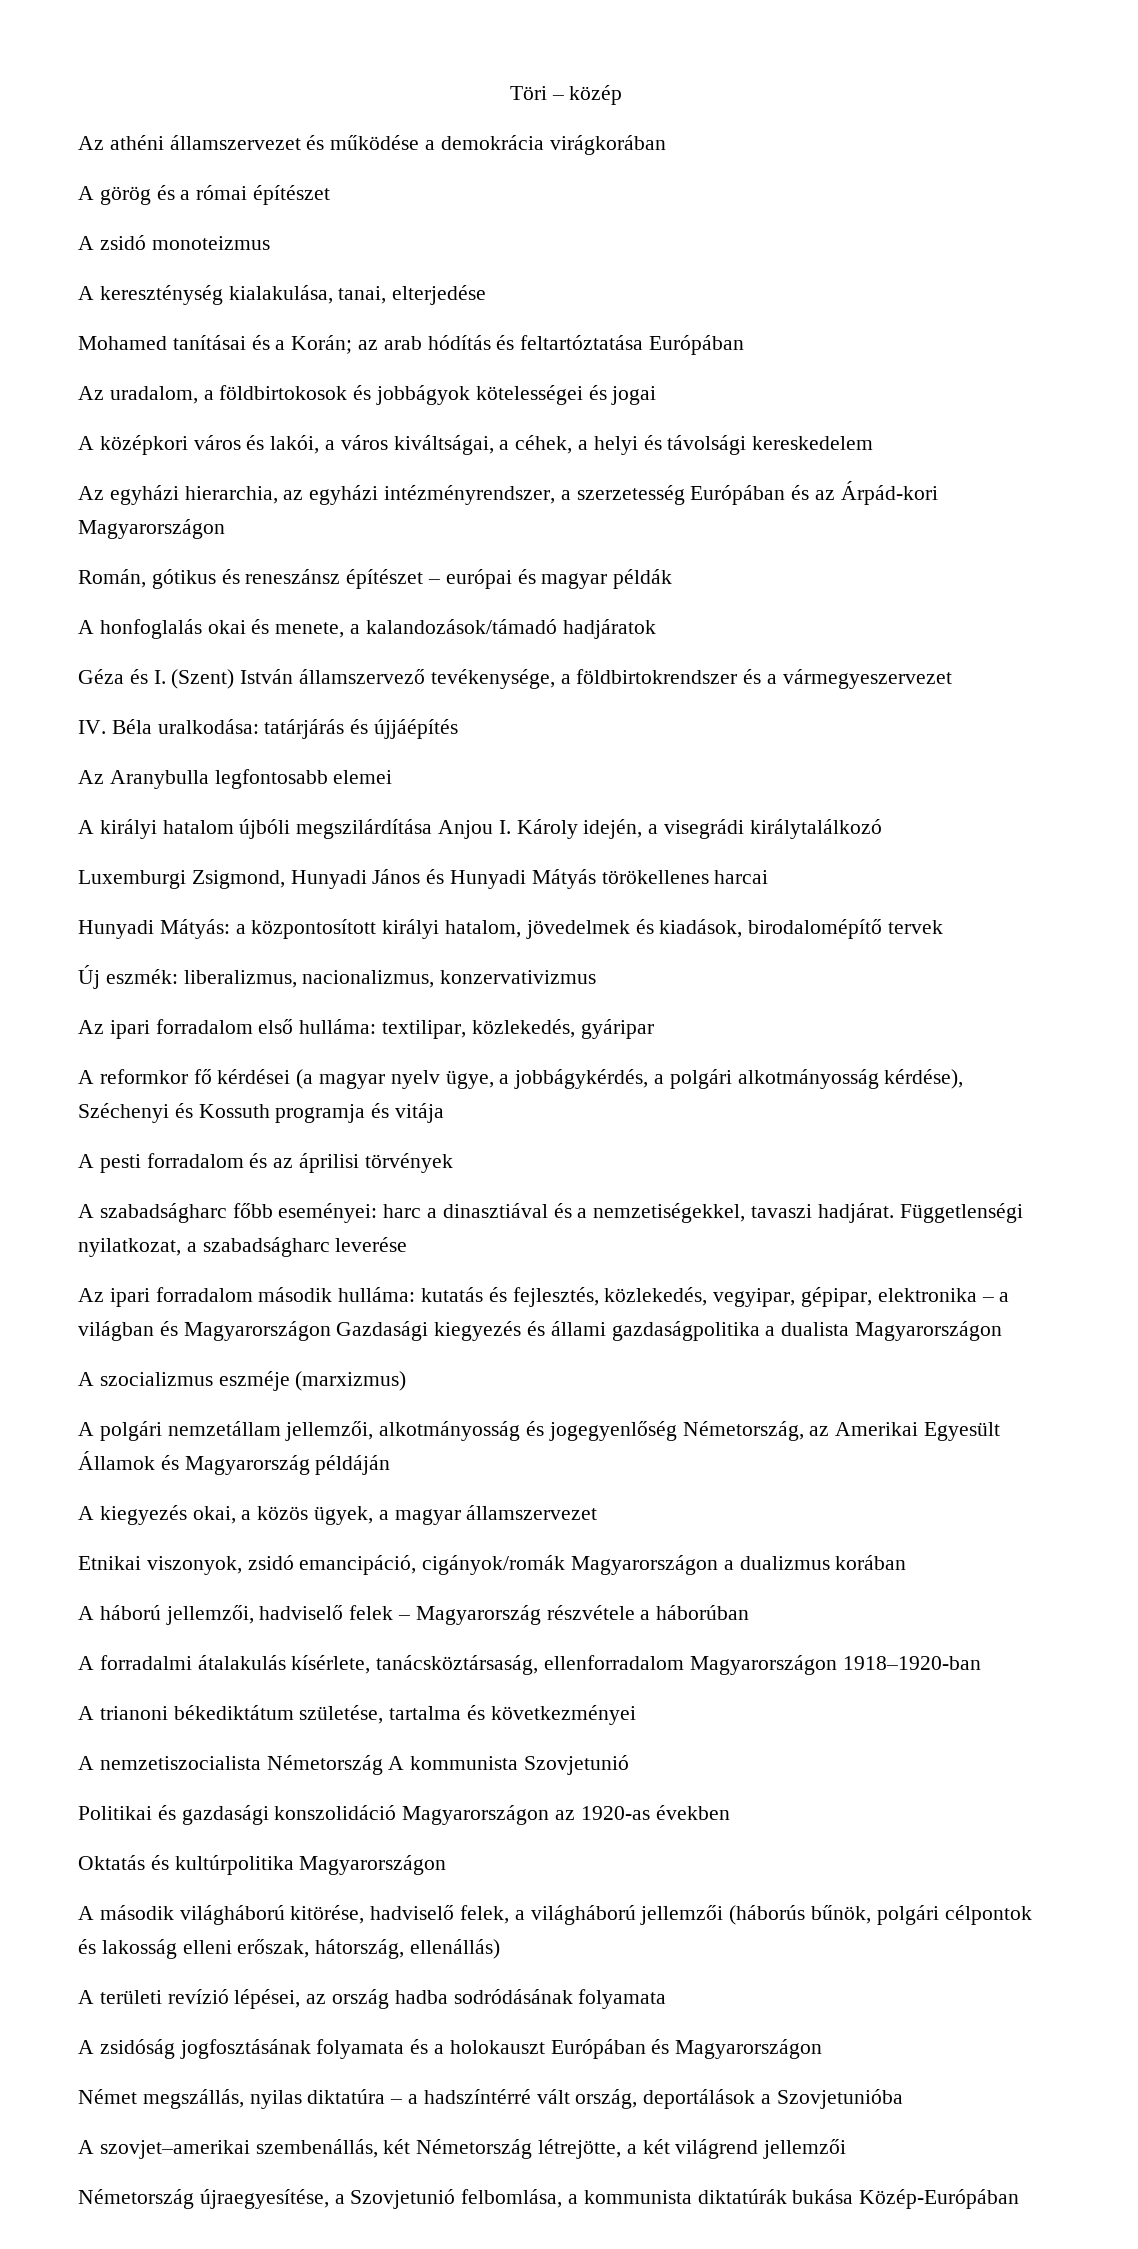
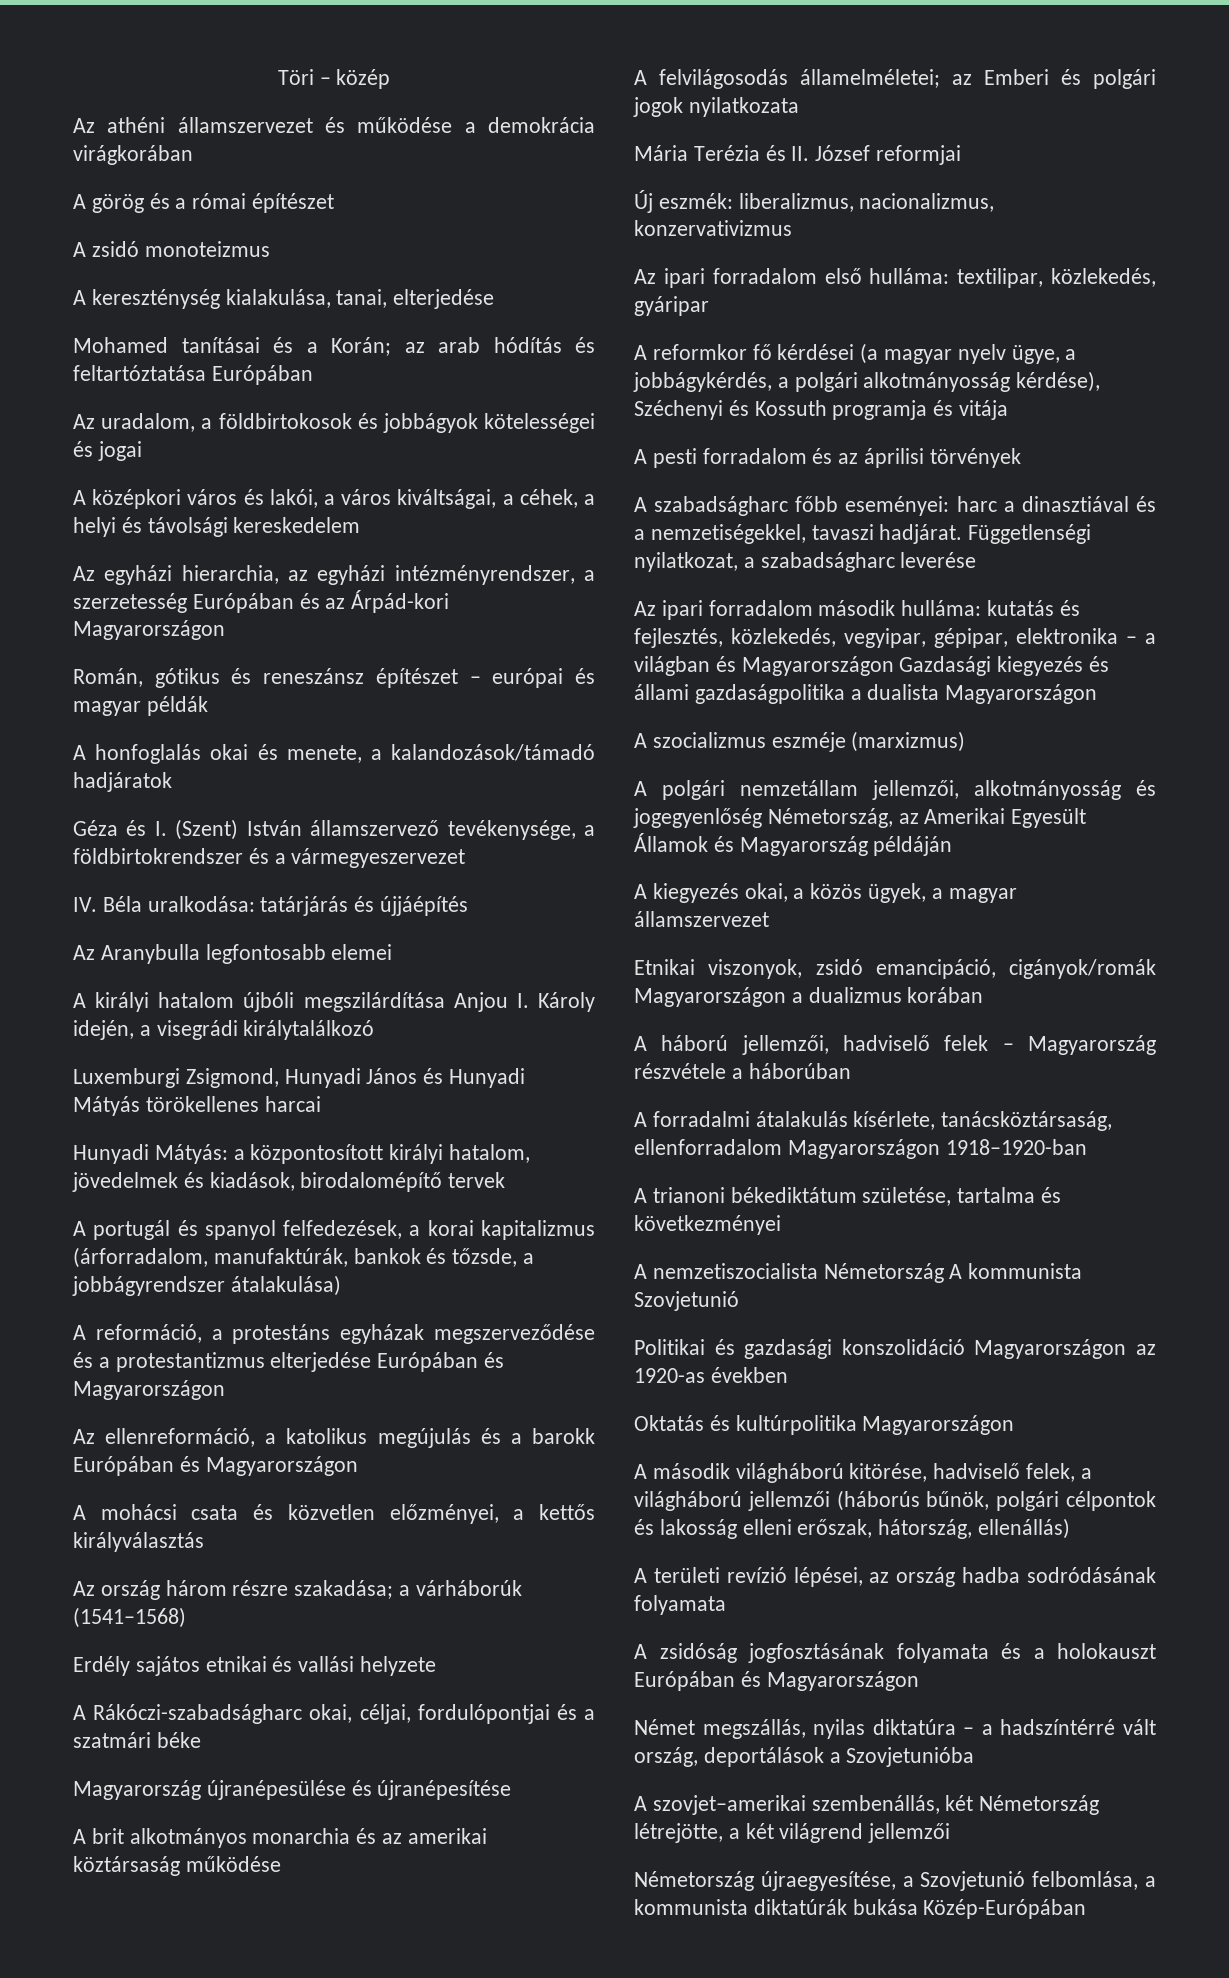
(944, 927) none -> [73,1220,595,1240] [73,1247,535,1268] [72,1275,341,1296] [73,1324,595,1344] [73,1352,505,1372] [73,1380,225,1400] [73,1428,595,1448] [73,1456,358,1476] [73,1504,595,1524] [73,1532,204,1552] [73,1580,522,1600] [73,1607,186,1628] [73,1656,437,1676] [73,1704,595,1724] [73,1732,201,1748] [73,1780,512,1800] [73,1828,487,1848] [73,1856,281,1876] [634,69,1156,89] [633,97,799,117] [634,145,962,165] // A portugál és spanyol felfedezések, a korai kapitalizmus (árforradalom, manufaktúrák, bankok és tőzsde, a jobbágyrendszer átalakulása) // A reformáció, a protestáns egyházak megszerveződése és a protestantizmus elterjedése Európában és Magyarországon // Az ellenreformáció, a katolikus megújulás és a barokk Európában és Magyarországon // A mohácsi csata és közvetlen előzményei, a kettős királyválasztás // Az ország három részre szakadása; a várháborúk (1541–1568) // Erdély sajátos etnikai és vallási helyzete // A Rákóczi-szabadságharc okai, céljai, fordulópontjai és a szatmári béke // Magyarország újranépesülése és újranépesítése // A brit alkotmányos monarchia és az amerikai köztársaság működése // A felvilágosodás államelméletei; az Emberi és polgári jogok nyilatkozata // Mária Terézia és II. József reformjai

